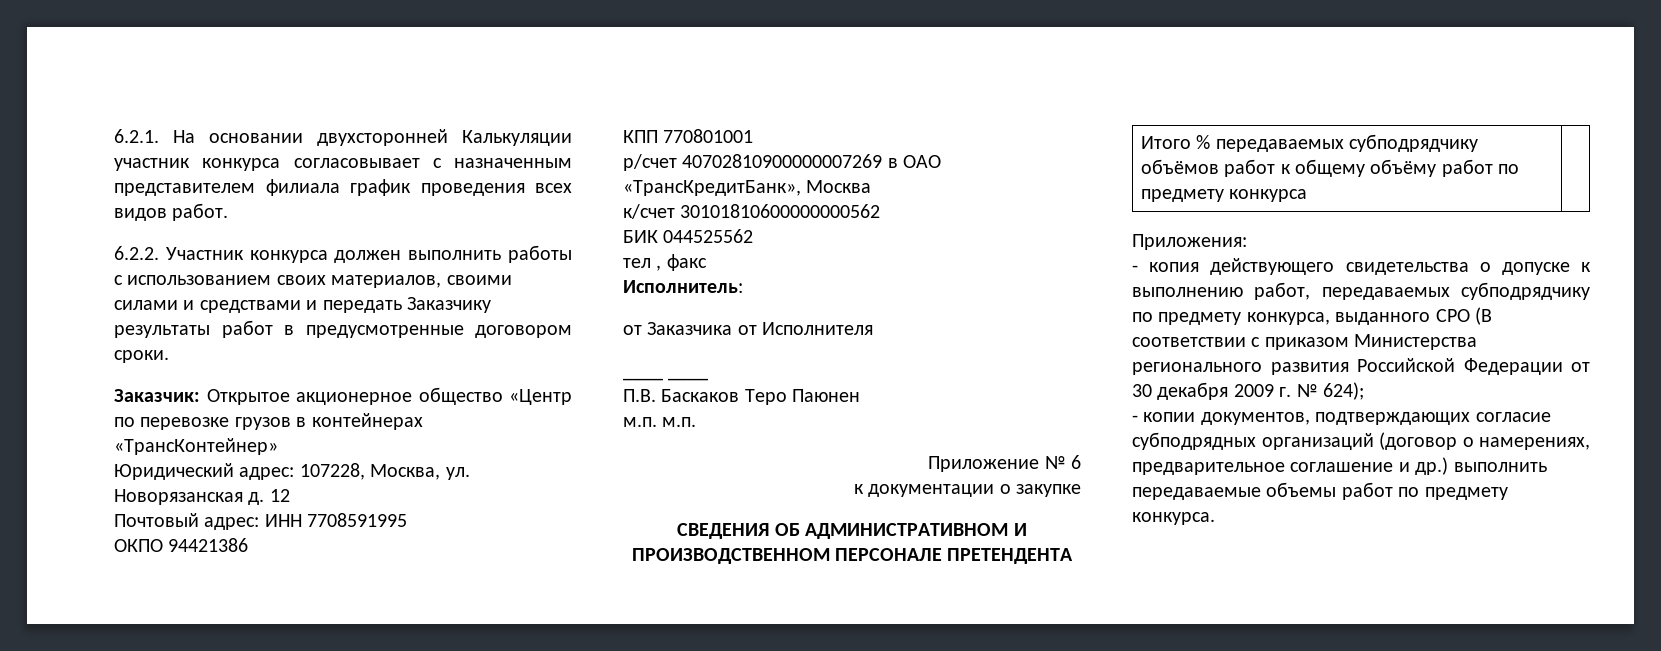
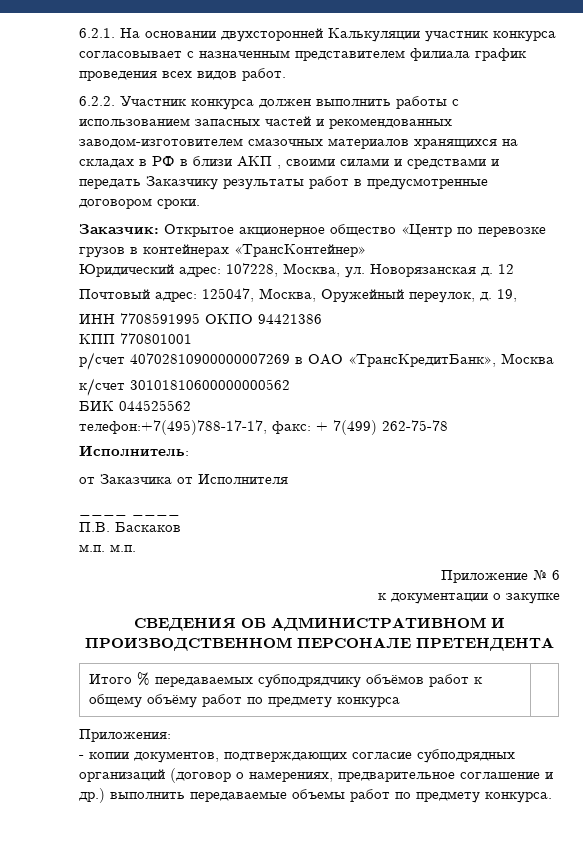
[276,275,442,288] своих материалов, -> [195,116,452,129] [79,138,518,149] [79,156,281,169] запасных частей и рекомендованных заводом-изготовителем смазочных материалов хранящихся на складах в РФ в близи АКП ,
(260, 523) none -> [202,288,517,303] 125047, Москва, Оружейный переулок, д. 19, //
(408, 520) // -> (200, 318) none
[623,254,707,271] тел , факс -> [79,420,448,435] телефон:+7(495)788-17-17, факс: + 7(499) 262-75-78
[744,389,861,405] Теро Паюнен -> (181, 527) none
[1132,258,1591,275] [1132,282,1590,300] [1132,307,1492,325] [1132,334,1478,350] [1132,358,1590,375] [1132,382,1364,400] // - копия действующего свидетельства о допуске к выполнению работ, передаваемых субподрядчику по предмету конкурса, выданного СРО (В соответствии с приказом Министерства регионального развития Российской Федерации от 30 декабря 2009 г. № 624); -> (171, 735) none

